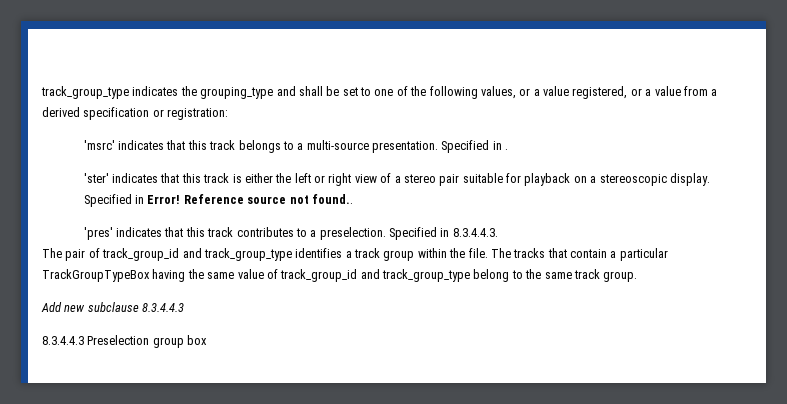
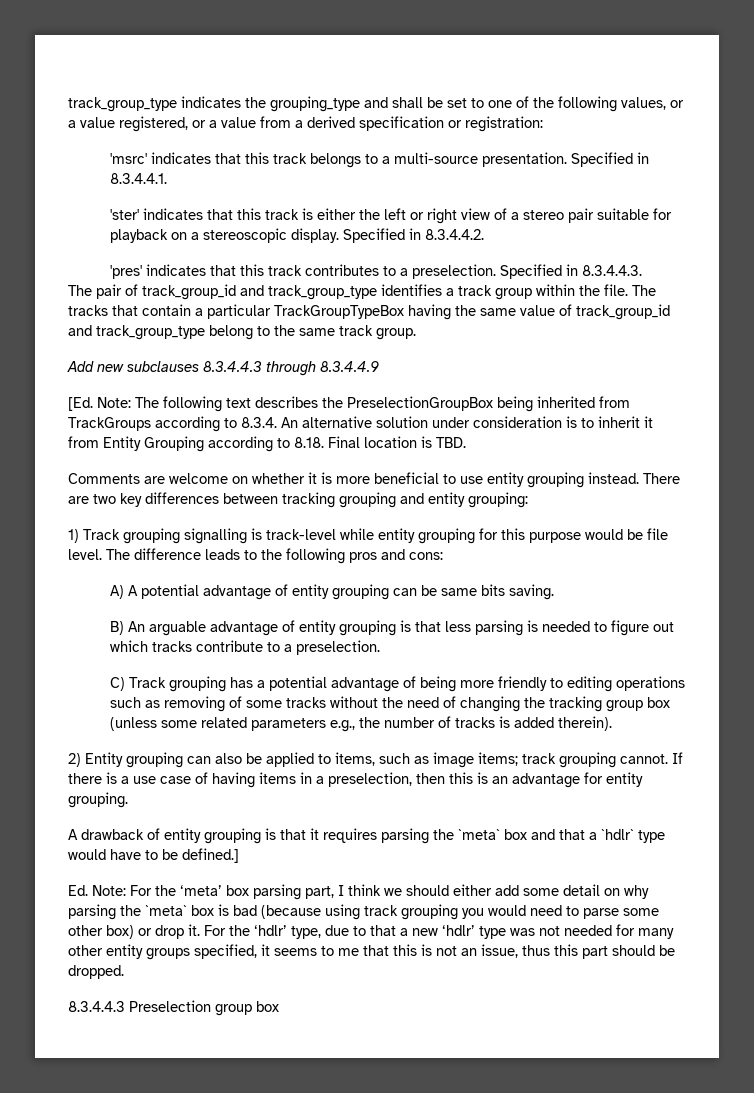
[505,149,509,150] . -> [109,173,167,184] 8.3.4.4.1.
[147,194,353,204] Error! Reference source not found.. -> [424,229,484,240] 8.3.4.4.2.
[87,302,185,312] subclause 8.3.4.4.3 -> [127,361,379,376] [68,396,630,412] [68,416,653,432] [68,436,466,452] [68,472,680,488] [68,492,528,508] [68,528,668,544] [68,548,443,564] [109,584,554,600] [109,620,674,636] [109,640,380,655] [109,676,685,692] [109,696,670,712] [109,716,612,732] [68,752,683,768] [68,772,643,788] [68,792,128,808] [68,828,665,844] [68,848,239,863] [68,884,649,900] [68,904,659,920] [68,924,674,939] [68,944,675,960] [68,965,124,979] subclauses 8.3.4.4.3 through 8.3.4.4.9 // [Ed. Note: The following text describes the PreselectionGroupBox being inherited from TrackGroups according to 8.3.4. An alternative solution under consideration is to inherit it from Entity Grouping according to 8.18. Final location is TBD. // Comments are welcome on whether it is more beneficial to use entity grouping instead. There are two key differences between tracking grouping and entity grouping: // 1) Track grouping signalling is track-level while entity grouping for this purpose would be file level. The difference leads to the following pros and cons: // A) A potential advantage of entity grouping can be same bits saving. // B) An arguable advantage of entity grouping is that less parsing is needed to figure out which tracks contribute to a preselection. // C) Track grouping has a potential advantage of being more friendly to editing operations such as removing of some tracks without the need of changing the tracking group box (unless some related parameters e.g., the number of tracks is added therein). // 2) Entity grouping can also be applied to items, such as image items; track grouping cannot. If there is a use case of having items in a preselection, then this is an advantage for entity grouping. // A drawback of entity grouping is that it requires parsing the `meta` box and that a `hdlr` type would have to be defined.] // Ed. Note: For the ‘meta’ box parsing part, I think we should either add some detail on why parsing the `meta` box is bad (because using track grouping you would need to parse some other box) or drop it. For the ‘hdlr’ type, due to that a new ‘hdlr’ type was not needed for many other entity groups specified, it seems to me that this is not an issue, thus this part should be dropped.

